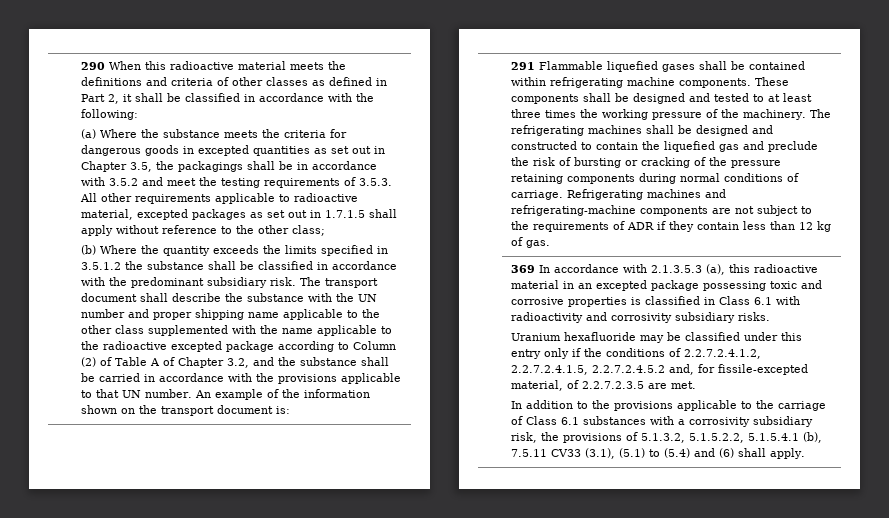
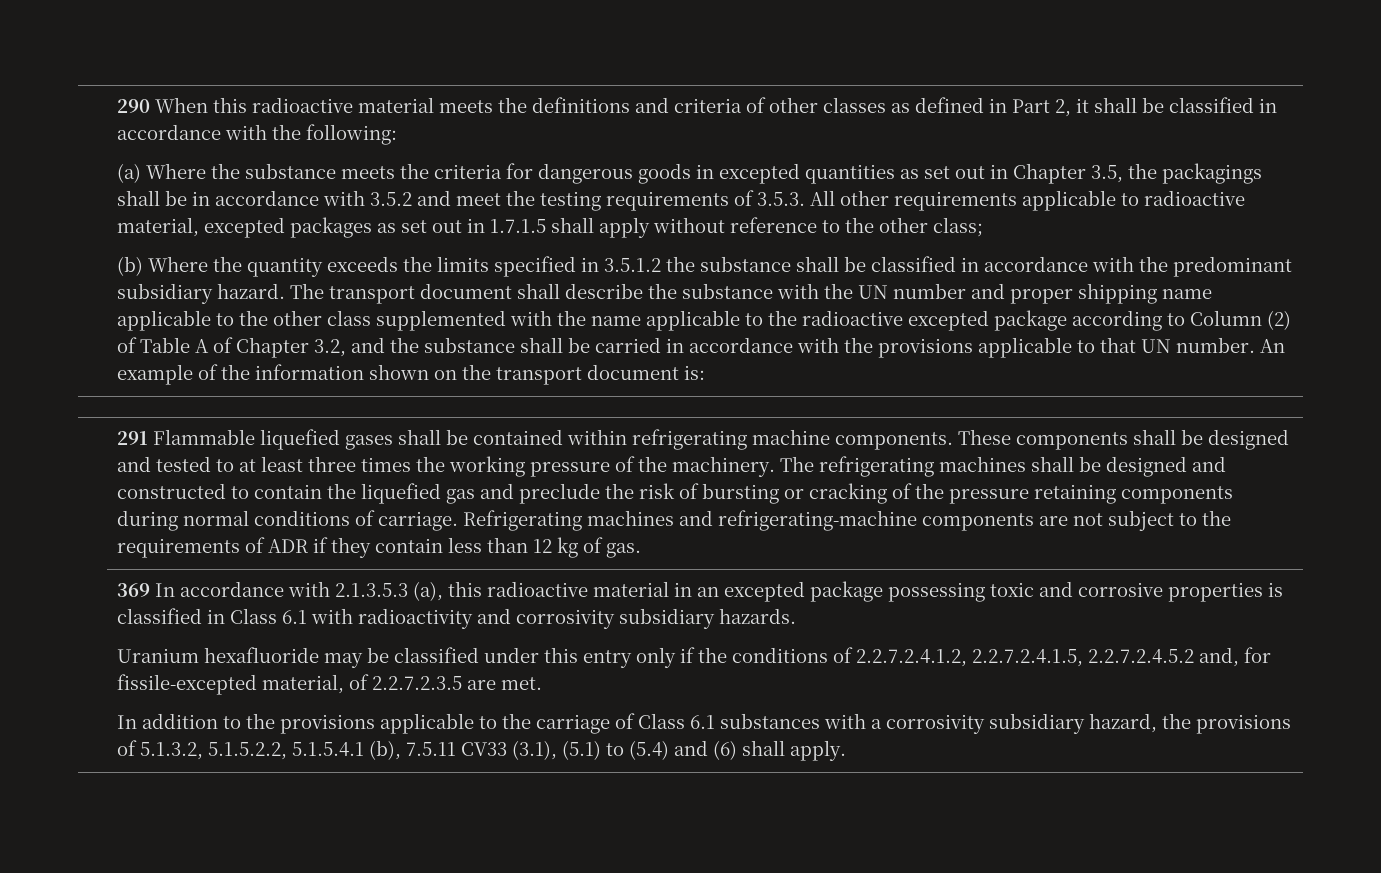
[270,277,297,286] risk. -> [216,283,285,299] hazard.
[738,312,771,321] risks. -> [718,608,796,624] hazards.
[511,432,538,443] risk, -> [1088,713,1157,733] hazard,

